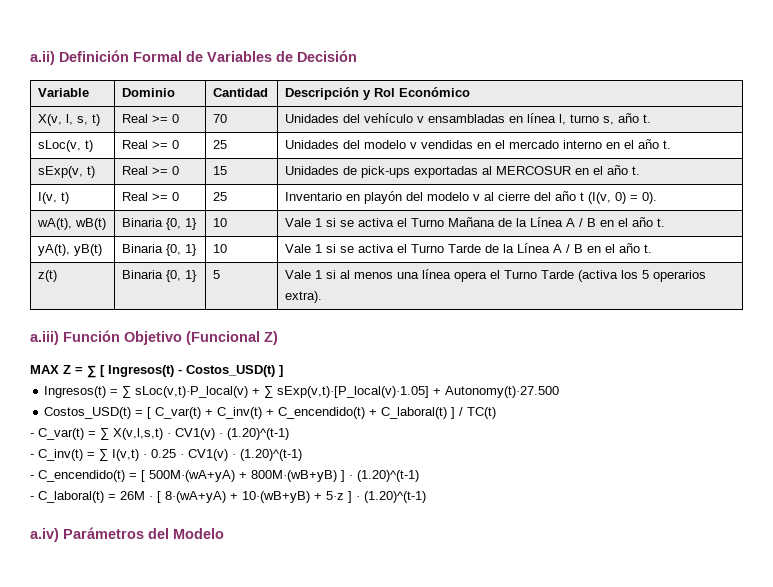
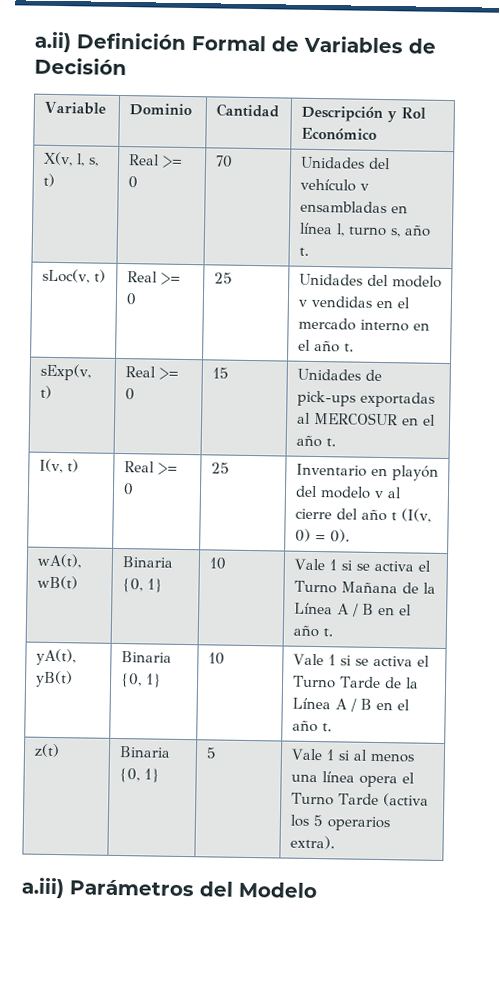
[63,330,278,345] [30,365,283,378] [44,386,560,398] [44,407,497,419] [30,428,289,440] [30,449,302,461] [30,470,419,482] [30,491,426,503] [30,528,59,542] Función Objetivo (Funcional Z) // MAX Z = ∑ [ Ingresos(t) - Costos_USD(t) ] // Ingresos(t) = ∑ sLoc(v,t)·P_local(v) + ∑ sExp(v,t)·[P_local(v)·1.05] + Autonomy(t)·27.500 // Costos_USD(t) = [ C_var(t) + C_inv(t) + C_encendido(t) + C_laboral(t) ] / TC(t) // - C_var(t) = ∑ X(v,l,s,t) · CV1(v) · (1.20)^(t-1) // - C_inv(t) = ∑ I(v,t) · 0.25 · CV1(v) · (1.20)^(t-1) // - C_encendido(t) = [ 500M·(wA+yA) + 800M·(wB+yB) ] · (1.20)^(t-1) // - C_laboral(t) = 26M · [ 8·(wA+yA) + 10·(wB+yB) + 5·z ] · (1.20)^(t-1) // a.iv) -> (65, 888) none

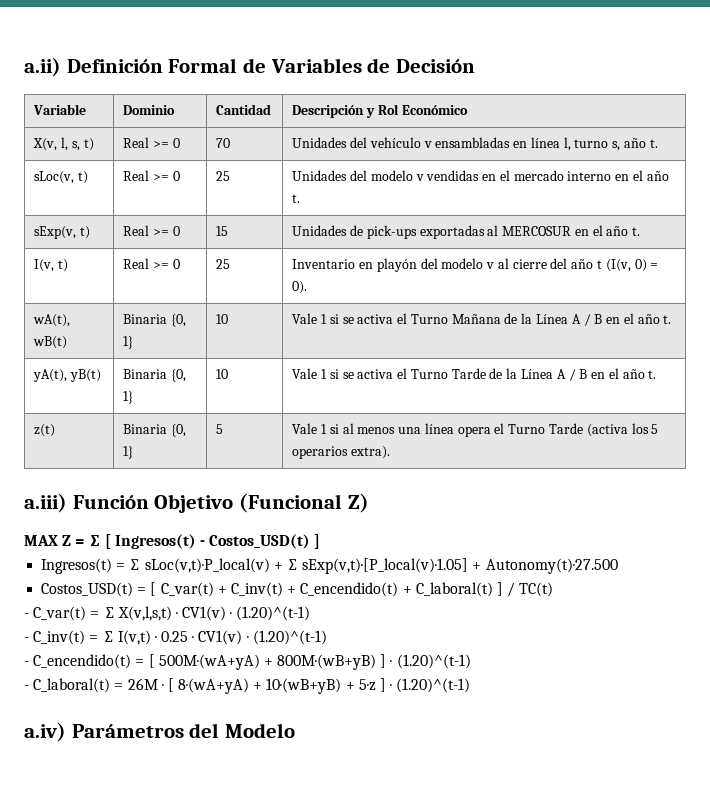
(65, 888) none -> [72,493,369,513] [24,534,321,549] [41,558,618,574] [41,582,554,597] [24,606,311,621] [24,630,327,645] [24,654,471,670] [24,678,471,694] [24,722,66,742] Función Objetivo (Funcional Z) // MAX Z = ∑ [ Ingresos(t) - Costos_USD(t) ] // Ingresos(t) = ∑ sLoc(v,t)·P_local(v) + ∑ sExp(v,t)·[P_local(v)·1.05] + Autonomy(t)·27.500 // Costos_USD(t) = [ C_var(t) + C_inv(t) + C_encendido(t) + C_laboral(t) ] / TC(t) // - C_var(t) = ∑ X(v,l,s,t) · CV1(v) · (1.20)^(t-1) // - C_inv(t) = ∑ I(v,t) · 0.25 · CV1(v) · (1.20)^(t-1) // - C_encendido(t) = [ 500M·(wA+yA) + 800M·(wB+yB) ] · (1.20)^(t-1) // - C_laboral(t) = 26M · [ 8·(wA+yA) + 10·(wB+yB) + 5·z ] · (1.20)^(t-1) // a.iv)

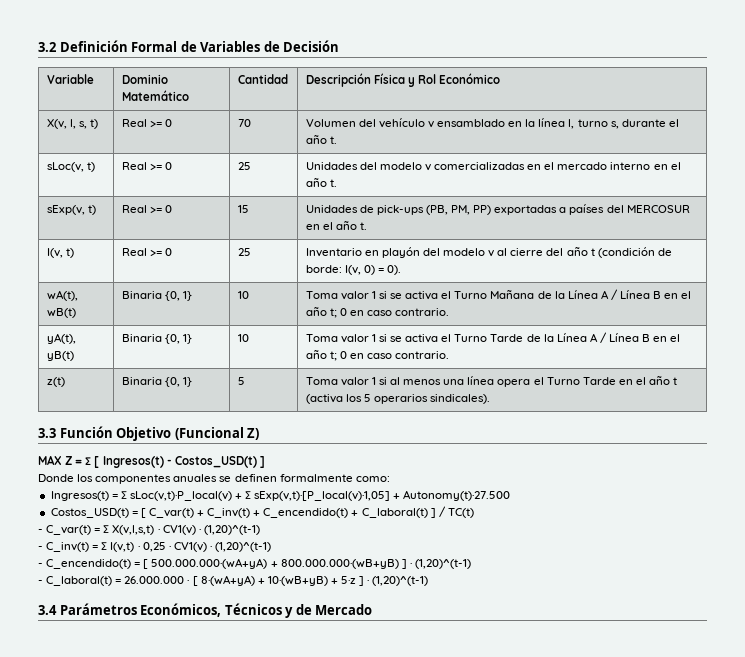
[24,57,61,77] a.ii) -> [38,42,56,52] 3.2
(176, 110) none -> [121,90,189,101] Matemático
(365, 111) none -> [373,73,405,84] Física
[292,137,348,148] Unidades -> [305,119,356,127] Volumen
[435,137,528,148] ensambladas en -> [436,119,536,127] ensamblado en la
(621, 146) none -> [621,119,679,127] durante el
[426,170,480,181] vendidas -> [433,162,525,170] comercializadas
[419,225,499,239] exportadas al -> [425,204,624,215] (PB, PM, PP) exportadas a países del
[605,259,631,272] (I(v, -> [597,247,672,258] [305,265,361,275] (condición de borde: I(v,
[292,313,318,324] Vale -> [305,291,369,300] Toma valor
[594,313,672,324] B en el año t. -> [620,290,692,299] [305,307,450,318] Línea B en el año t; 0 en caso contrario.
[292,368,318,379] Vale -> [305,334,369,343] Toma valor
[579,368,657,379] B en el año t. -> [609,333,681,342] [305,350,450,361] Línea B en el año t; 0 en caso contrario.
[292,423,318,434] Vale -> [305,377,369,386] Toma valor
(584, 428) none -> [618,376,678,385] en el año t
[351,446,391,459] [24,493,67,513] extra). // a.iii) -> [429,394,490,404] [38,428,56,438] sindicales). // 3.3
(321, 541) none -> [38,474,390,484] // Donde los componentes anuales se definen formalmente como:
[302,558,469,574] sExp(v,t)·[P_local(v)·1.05] -> [254,491,391,501] sExp(v,t)·[P_local(v)·1,05]
[236,606,311,621] (1.20)^(t-1) -> [203,525,260,535] (1,20)^(t-1)
[161,630,327,645] 0.25 · CV1(v) · (1.20)^(t-1) -> [142,542,272,552] 0,25 · CV1(v) · (1,20)^(t-1)
[158,654,471,670] 500M·(wA+yA) + 800M·(wB+yB) ] · (1.20)^(t-1) -> [151,558,471,569] 500.000.000·(wA+yA) + 800.000.000·(wB+yB) ] · (1,20)^(t-1)
[127,678,158,690] 26M -> [124,576,185,584] 26.000.000
[396,678,471,693] [24,722,296,742] (1.20)^(t-1) // a.iv) Parámetros del Modelo -> [372,576,429,586] [38,603,373,618] (1,20)^(t-1) // 3.4 Parámetros Económicos, Técnicos y de Mercado

